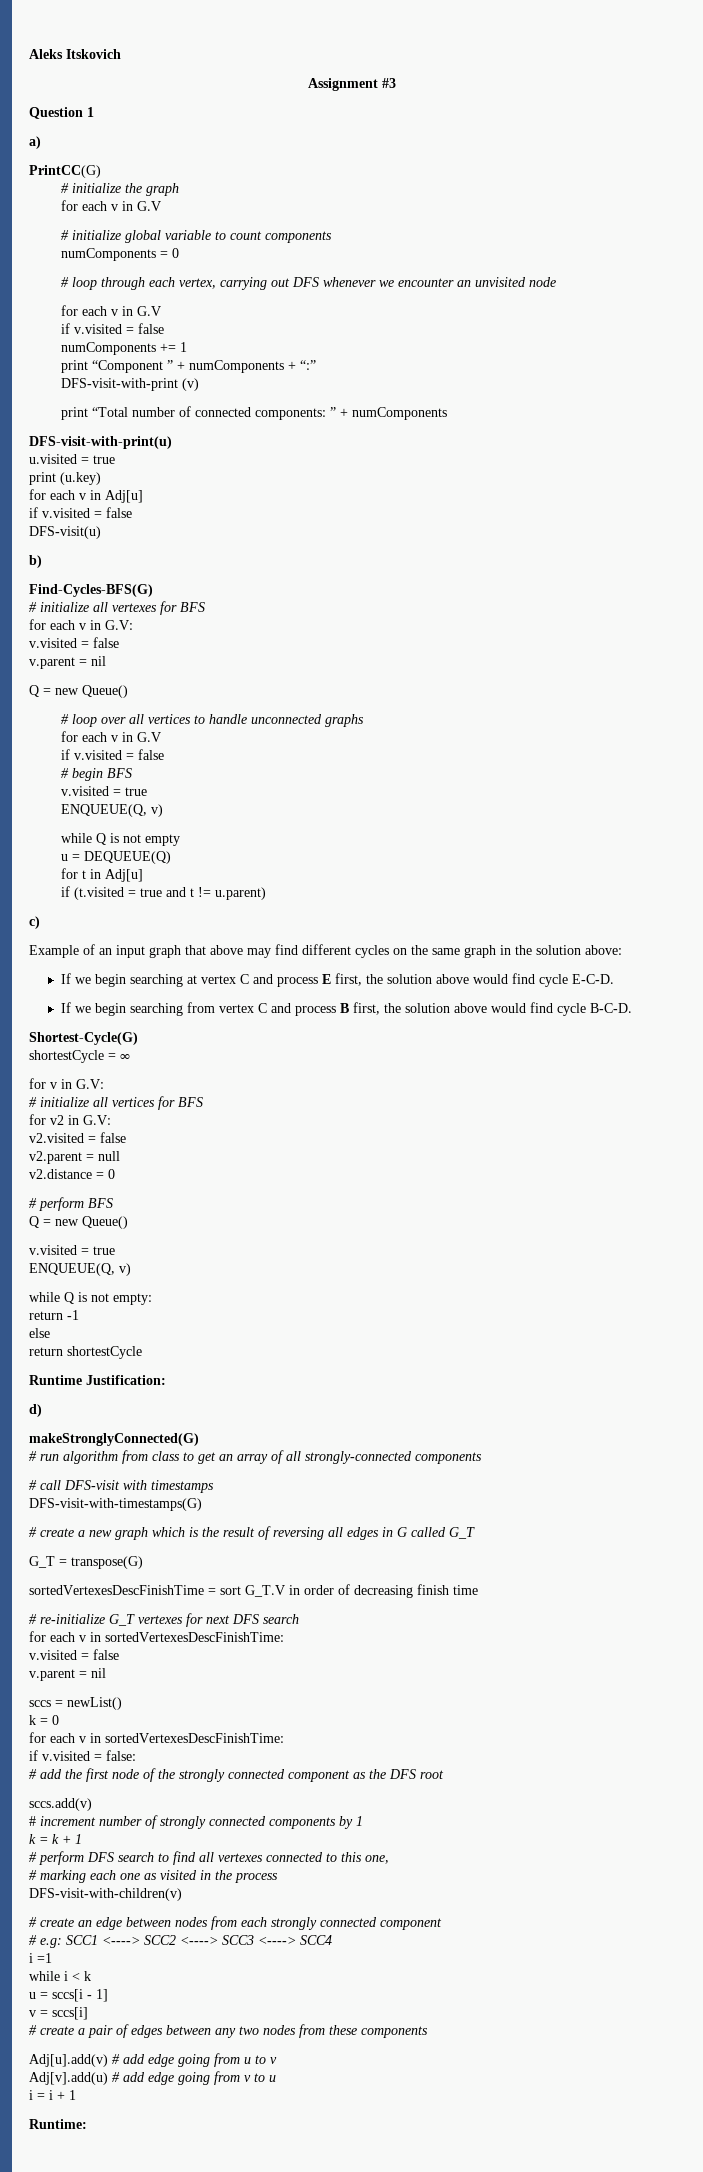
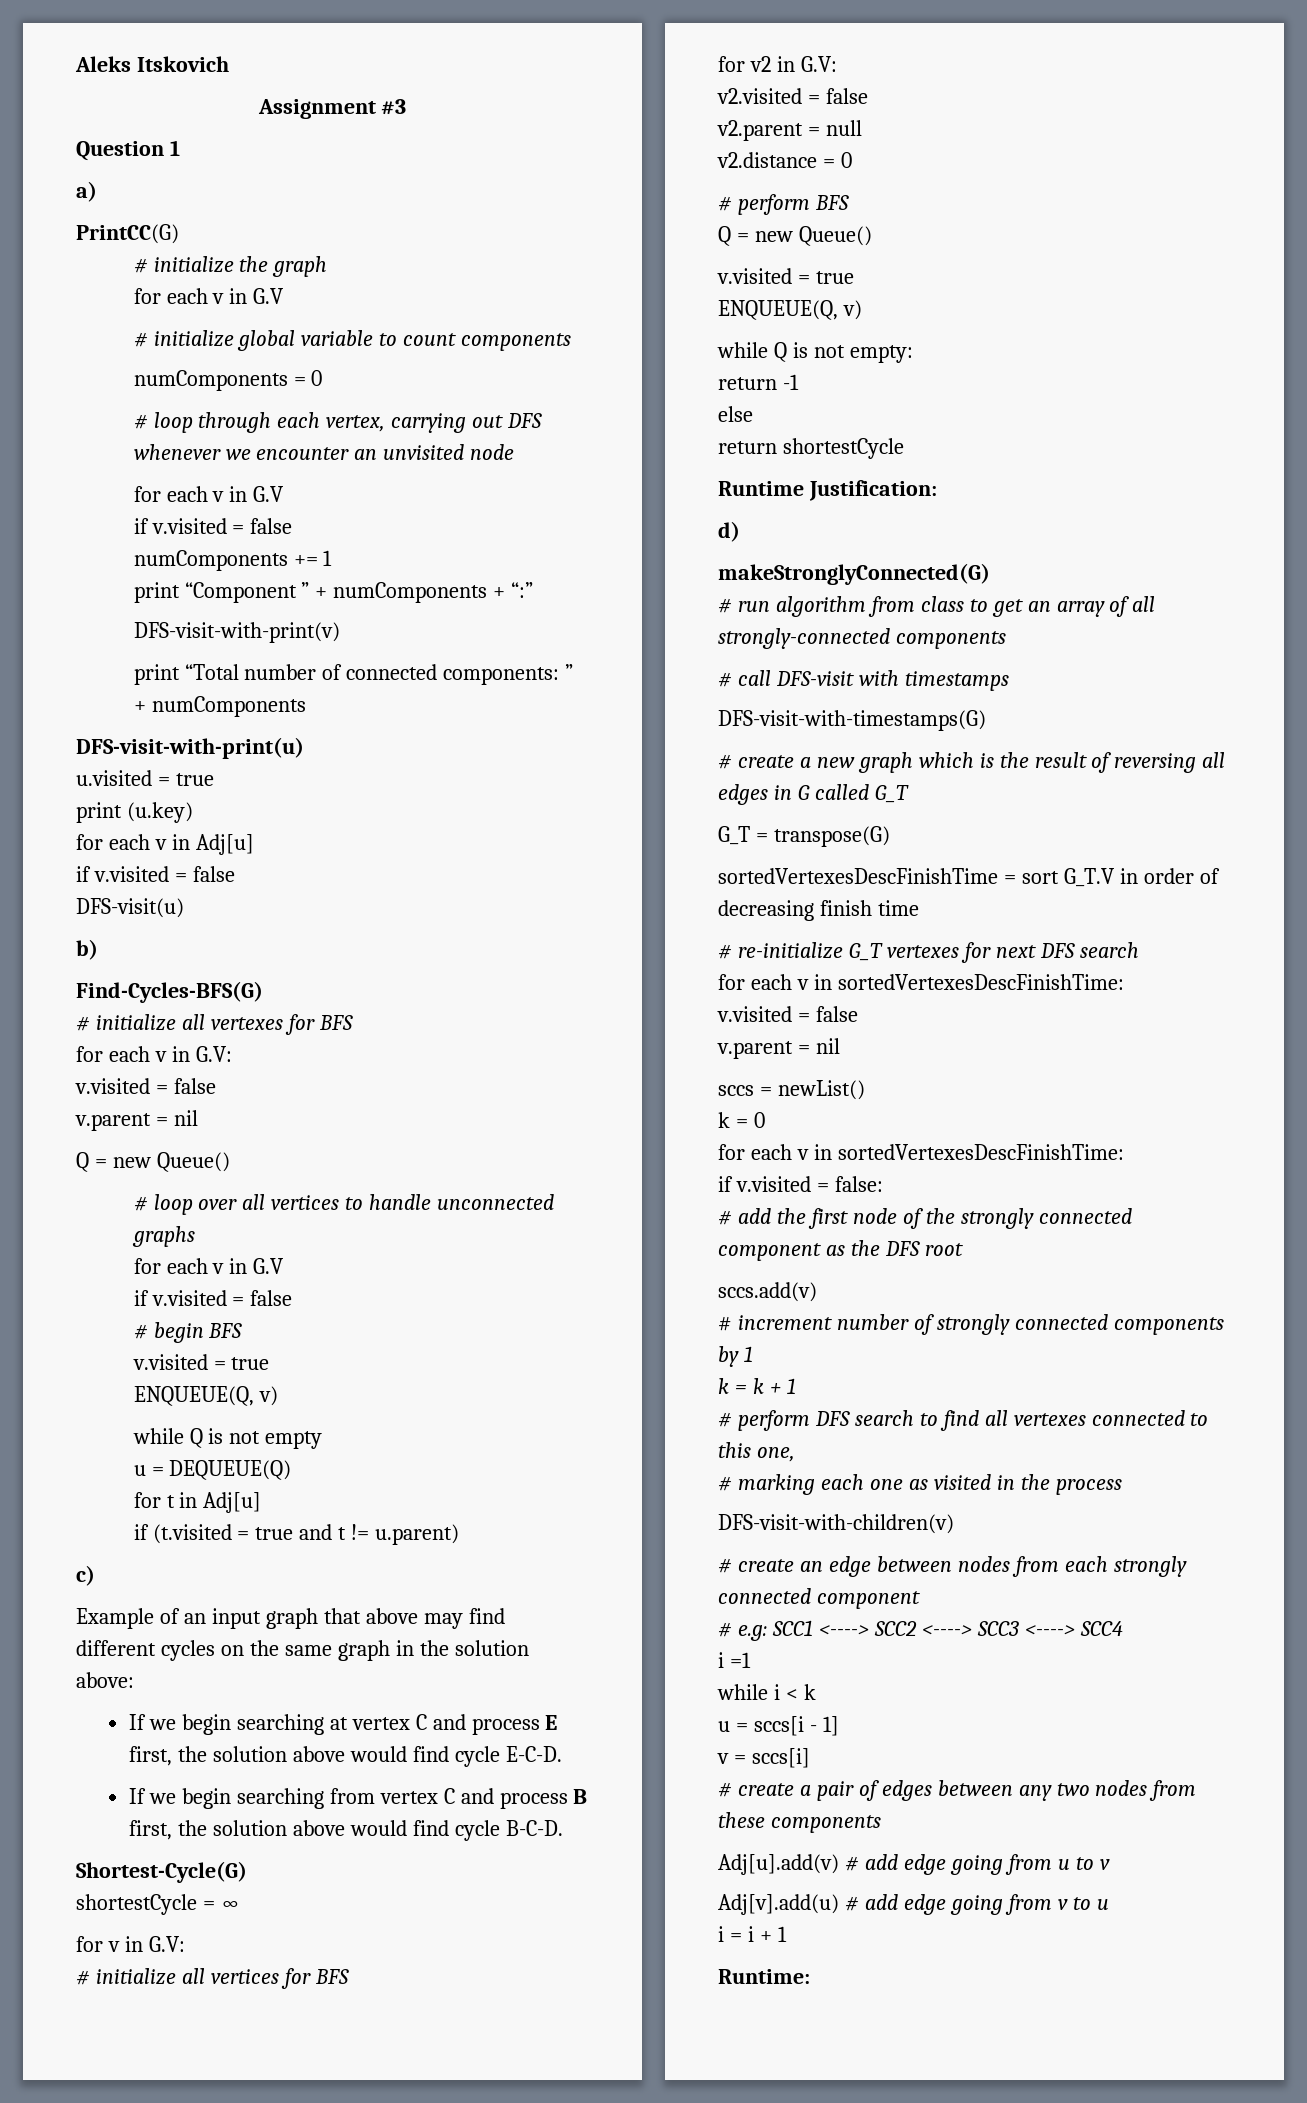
[61,378,200,391] DFS-visit-with-print (v) -> [133,622,340,643] DFS-visit-with-print(v)

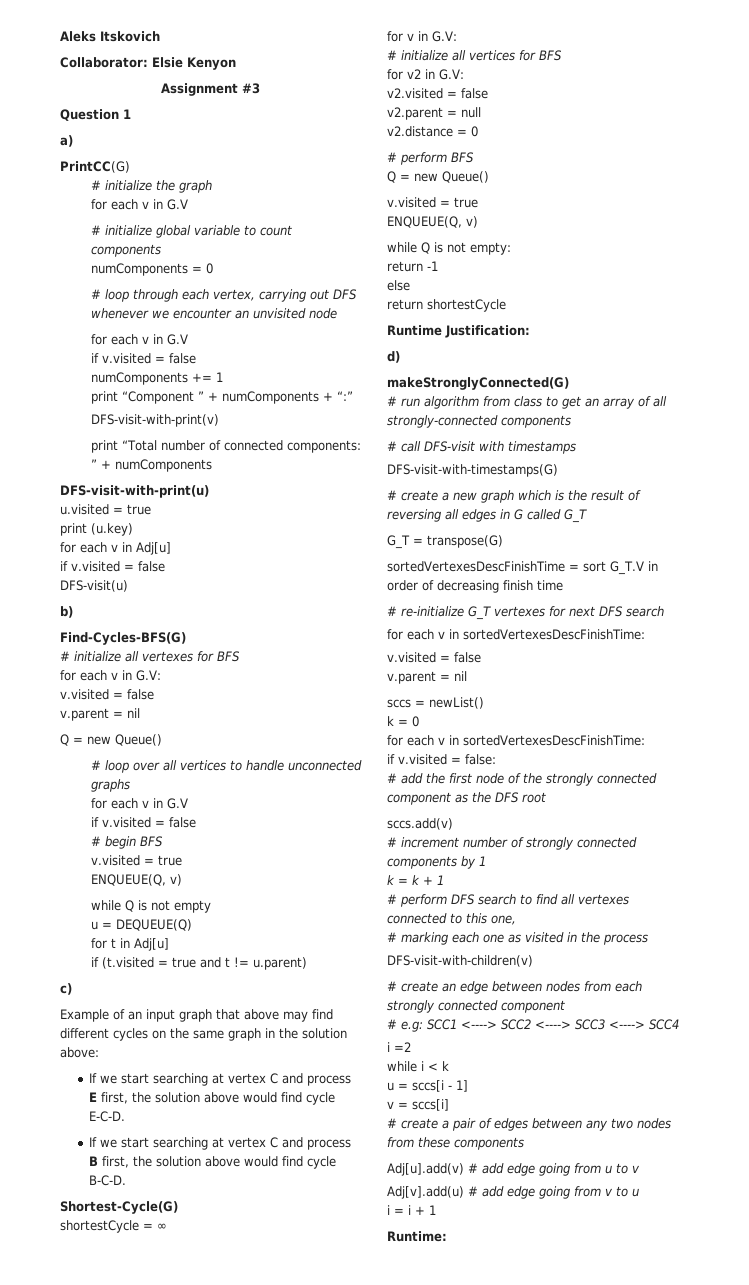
(229, 64) none -> [60,57,236,70] // Collaborator: Elsie Kenyon
[181,1714,231,1735] begin -> [121,1073,150,1084] start
[181,1788,375,1809] begin searching from -> [121,1137,225,1150] start searching at
[729,1652,751,1668] =1 -> [394,1042,411,1052] =2

